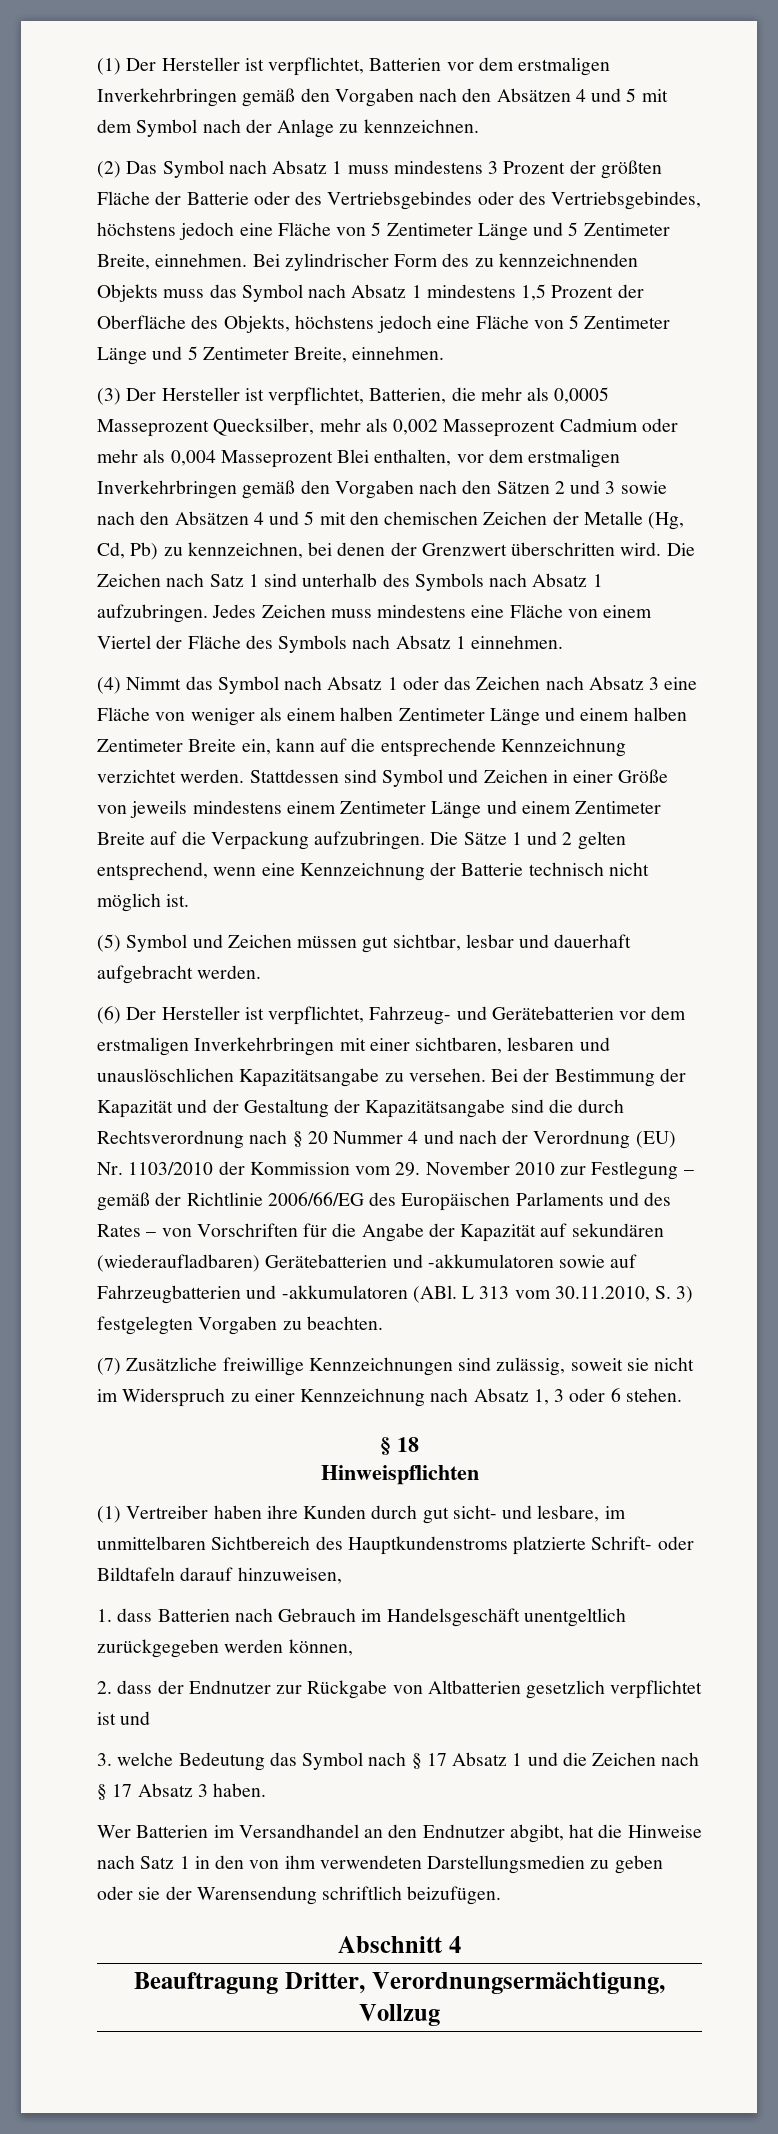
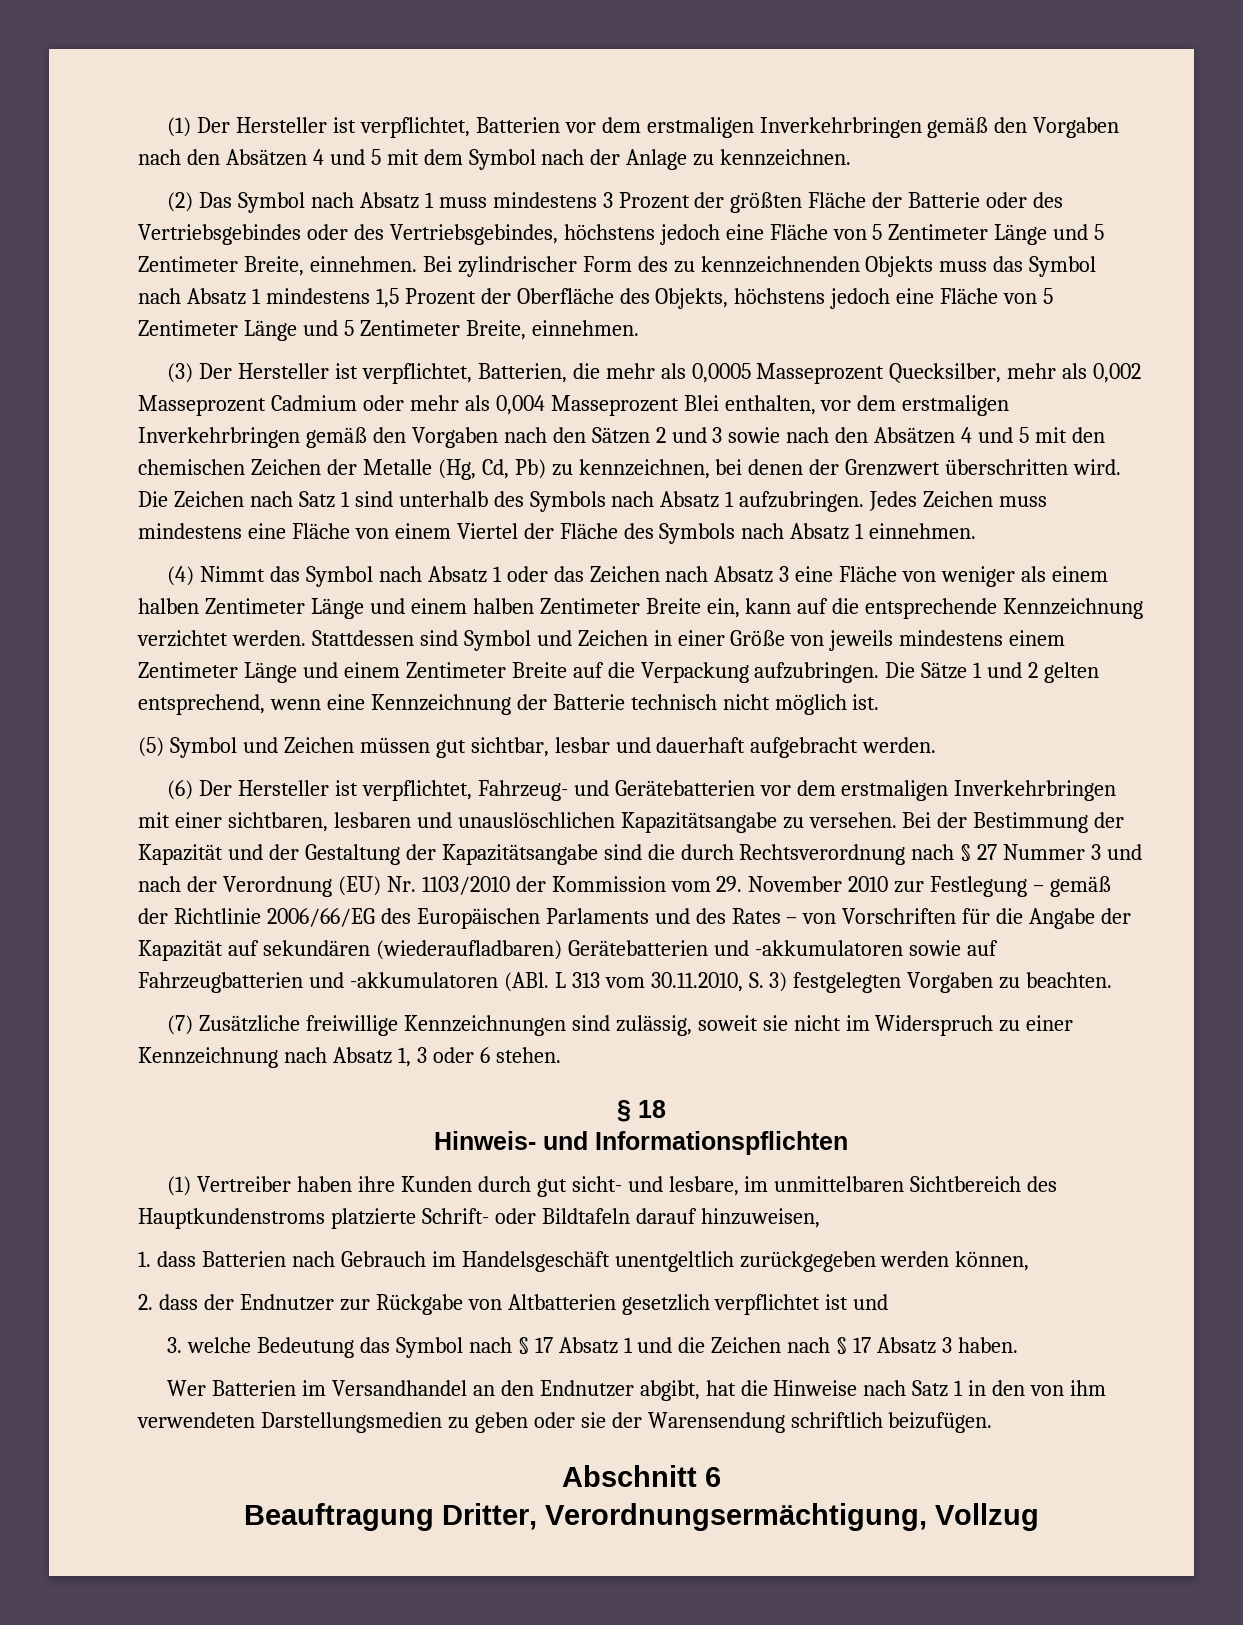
[307,1131,419,1144] 20 Nummer 4 -> [977,844,1102,860] 27 Nummer 3
[320,1465,479,1485] Hinweispflichten -> [434,1131,848,1155] Hinweis- und Informationspflichten
[448,1936,461,1953] 4 -> [704,1467,721,1487] 6

